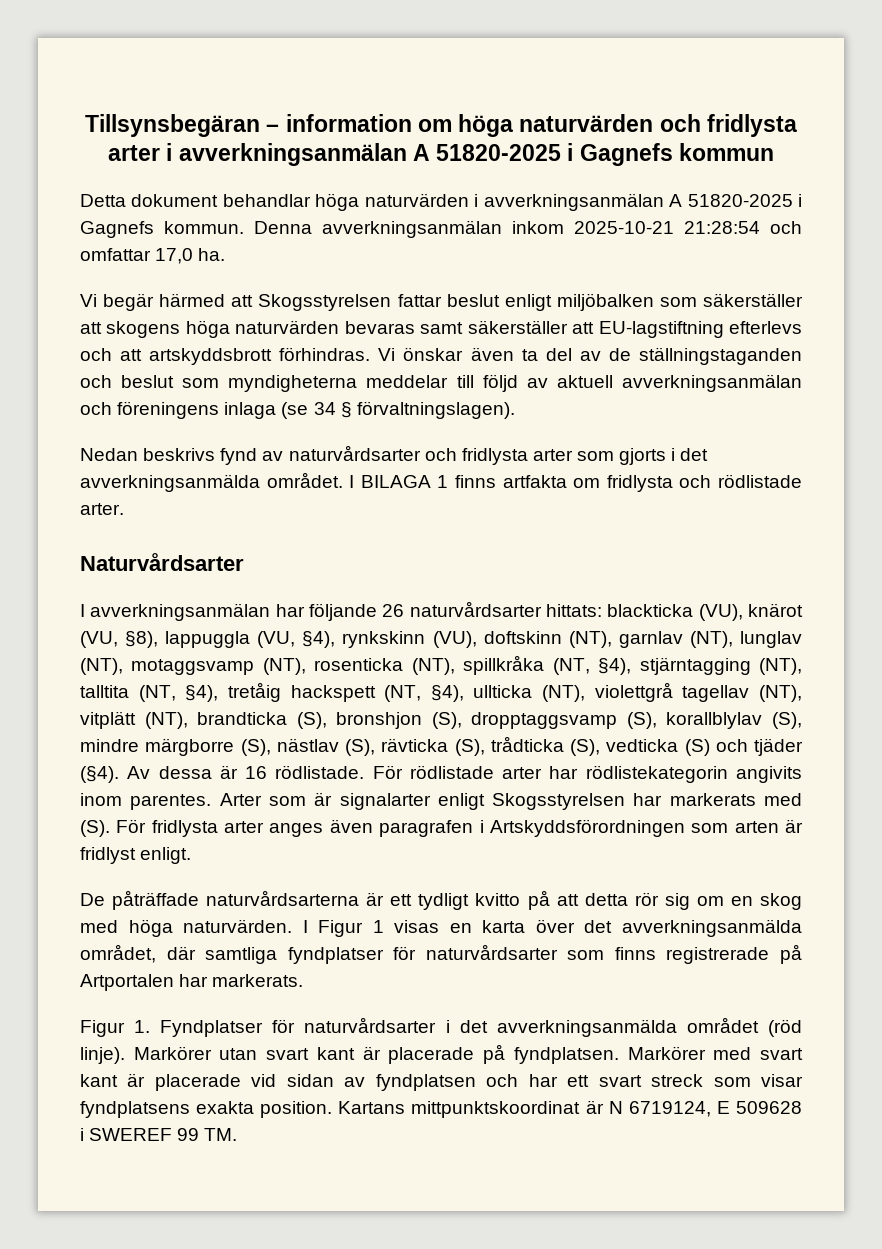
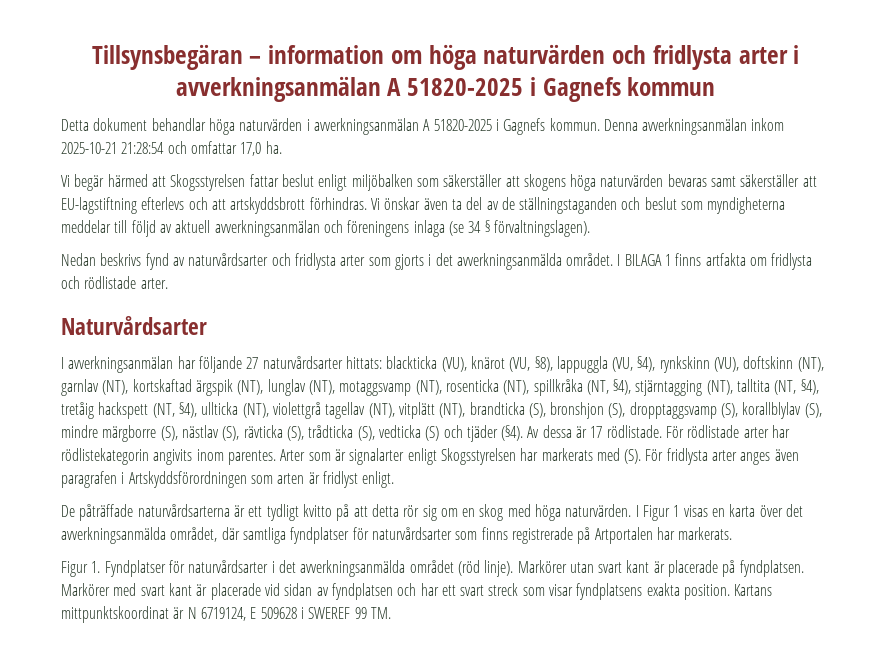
[382,604,405,617] 26 -> [246,357,259,369] 27
(733, 639) none -> [132,379,264,396] kortskaftad ärgspik (NT),
[245,766,268,779] 16 -> [590,426,603,438] 17

